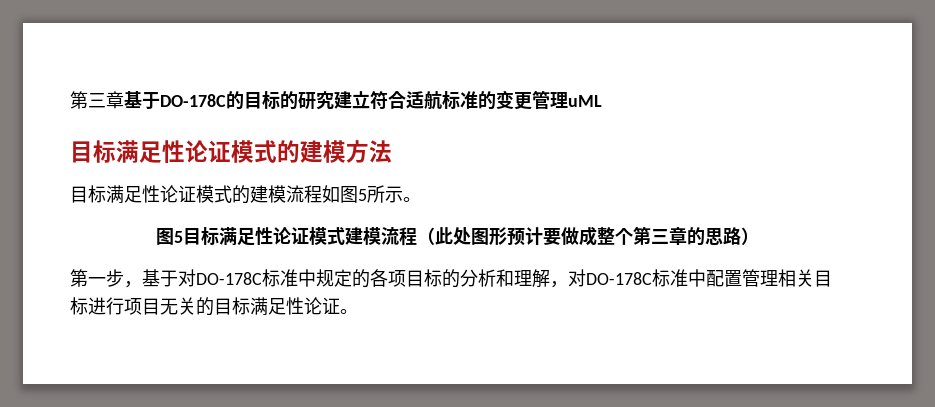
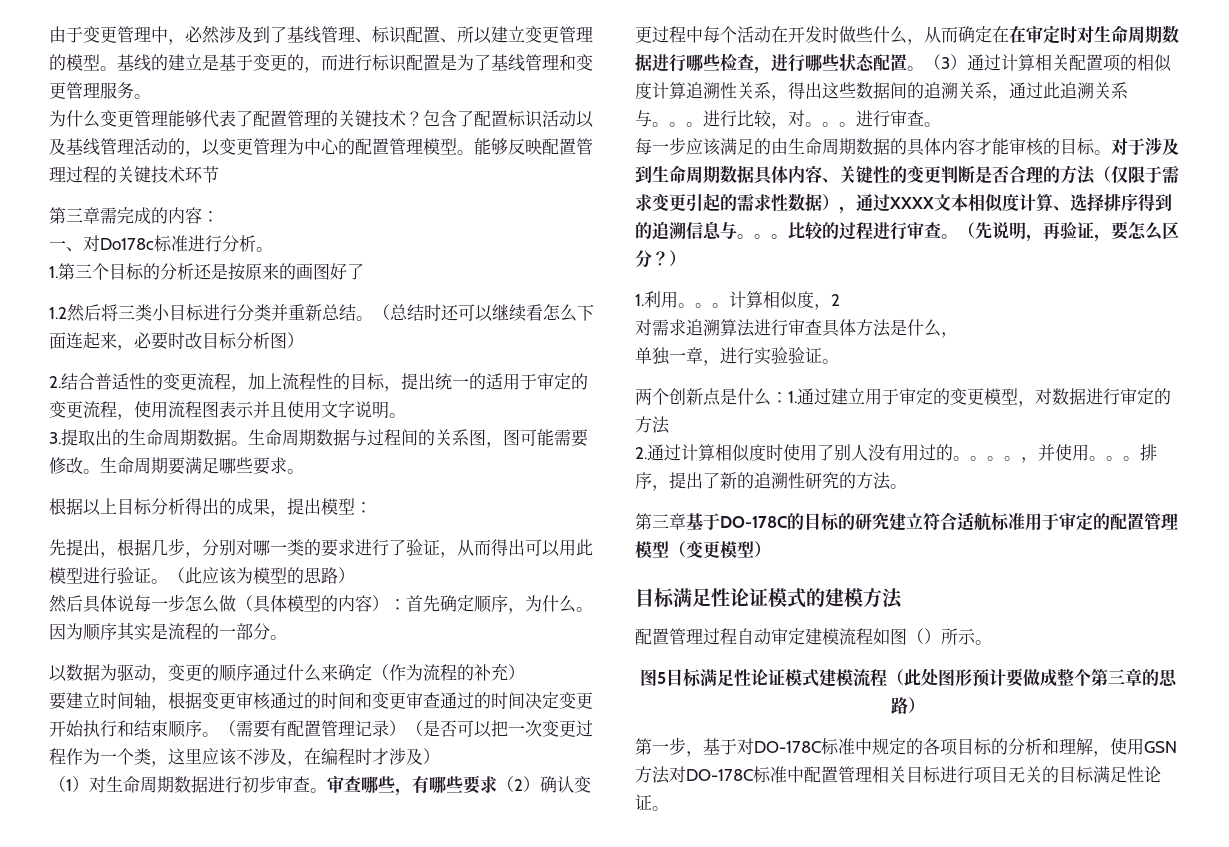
(70, 100) none -> [49,26,593,45] [49,54,593,73] [49,82,151,99] [49,110,594,128] [49,138,593,157] [49,166,219,183] [49,207,219,224] [49,235,273,252] [49,263,364,281] [49,304,594,322] [49,332,304,351] [49,373,588,392] [49,401,406,420] [49,429,588,448] [49,457,304,475] [49,498,372,517] [49,538,593,558] [49,567,355,585] [49,594,593,614] [49,622,287,641] [49,663,525,683] [49,692,593,711] [49,720,593,738] [49,748,440,767] [49,775,591,796] [635,25,1179,45] [635,53,1172,74] [635,82,1128,101] [635,110,941,129] [635,137,1179,156] [635,165,1179,185] [635,193,1172,214] [635,221,1179,242] [635,250,686,268] [635,291,840,310] [635,319,958,338] [635,347,839,366] [635,388,1171,407] [635,416,670,434] [635,444,1157,463] [635,472,907,491] 由于变更管理中，必然涉及到了基线管理、标识配置、所以建立变更管理的模型。基线的建立是基于变更的，而进行标识配置是为了基线管理和变更管理服务。 // 为什么变更管理能够代表了配置管理的关键技术？包含了配置标识活动以及基线管理活动的，以变更管理为中心的配置管理模型。能够反映配置管理过程的关键技术环节 // 第三章需完成的内容： // 一、对Do178c标准进行分析。 // 1.第三个目标的分析还是按原来的画图好了 // 1.2然后将三类小目标进行分类并重新总结。（总结时还可以继续看怎么下面连起来，必要时改目标分析图） // 2.结合普适性的变更流程，加上流程性的目标，提出统一的适用于审定的变更流程，使用流程图表示并且使用文字说明。 // 3.提取出的生命周期数据。生命周期数据与过程间的关系图，图可能需要修改。生命周期要满足哪些要求。 // 根据以上目标分析得出的成果，提出模型： // 先提出，根据几步，分别对哪一类的要求进行了验证，从而得出可以用此模型进行验证。（此应该为模型的思路） // 然后具体说每一步怎么做（具体模型的内容）：首先确定顺序，为什么。因为顺序其实是流程的一部分。 // 以数据为驱动，变更的顺序通过什么来确定（作为流程的补充） // 要建立时间轴，根据变更审核通过的时间和变更审查通过的时间决定变更开始执行和结束顺序。（需要有配置管理记录）（是否可以把一次变更过程作为一个类，这里应该不涉及，在编程时才涉及） // （1）对生命周期数据进行初步审查。审查哪些，有哪些要求（2）确认变更过程中每个活动在开发时做些什么，从而确定在在审定时对生命周期数据进行哪些检查，进行哪些状态配置。（3）通过计算相关配置项的相似度计算追溯性关系，得出这些数据间的追溯关系，通过此追溯关系与。。。进行比较，对。。。进行审查。 // 每一步应该满足的由生命周期数据的具体内容才能审核的目标。对于涉及到生命周期数据具体内容、关键性的变更判断是否合理的方法（仅限于需求变更引起的需求性数据），通过XXXX文本相似度计算、选择排序得到的追溯信息与。。。比较的过程进行审查。（先说明，再验证，要怎么区分？） // 1.利用。。。计算相似度，2 // 对需求追溯算法进行审查具体方法是什么， // 单独一章，进行实验验证。 // 两个创新点是什么：1.通过建立用于审定的变更模型，对数据进行审定的方法 // 2.通过计算相似度时使用了别人没有用过的。。。。，并使用。。。排序，提出了新的追溯性研究的方法。 //
[478,90,602,110] 的变更管理uML -> [1025,512,1178,531] [635,540,771,558] 用于审定的配置管理模型（变更模型）
[70,185,250,204] 目标满足性论证模式的 -> [635,628,805,645] 配置管理过程自动审定
[358,189,367,201] 5 -> [907,628,941,644] （）
(568, 284) none -> [1110,738,1177,755] [635,766,670,784] 使用GSN方法

